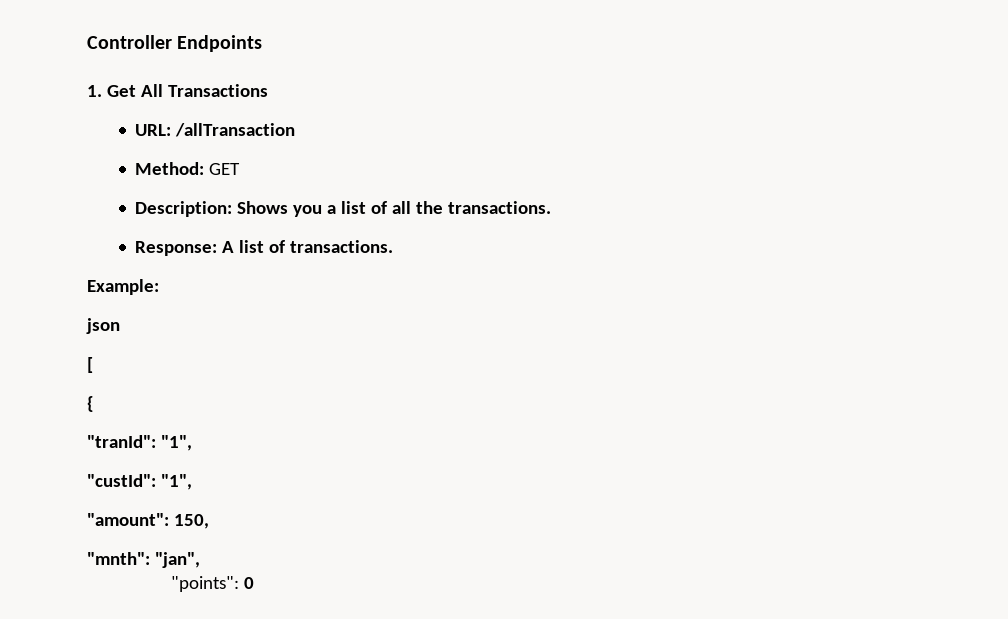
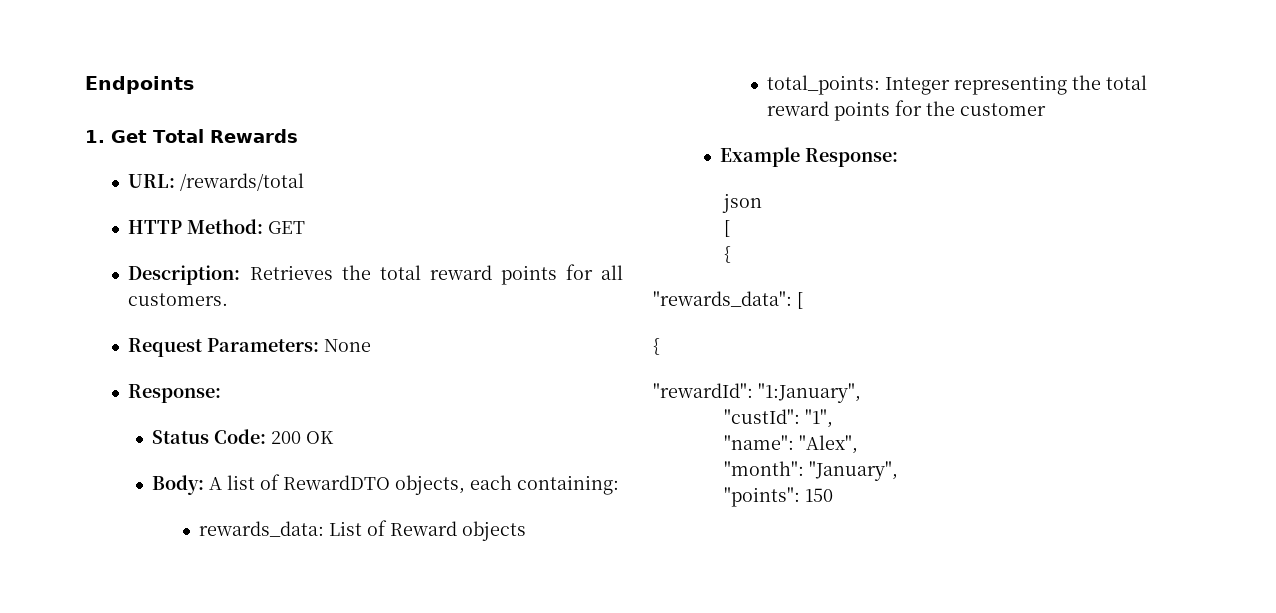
[87,35,172,49] Controller -> (85, 85) none
[140,84,268,97] All Transactions -> [153,129,298,143] Total Rewards
[175,123,296,137] /allTransaction // -> [180,173,305,191] [128,220,183,234] /rewards/total // HTTP
[237,201,552,217] [135,240,394,256] [87,279,159,295] [86,318,120,334] [87,357,93,373] [87,396,94,412] [87,435,192,451] [87,474,192,490] [87,513,209,529] [87,552,200,568] Shows you a list of all the transactions. // Response: A list of transactions. // Example: // json // [ // { // "tranId": "1", // "custId": "1", // "amount": 150, // "mnth": "jan", -> [249,264,624,285] [128,293,229,306] [128,338,372,357] [128,384,222,403] [152,429,335,444] [152,474,620,495] [199,520,527,541] [767,75,1148,95] [767,100,1047,121] [720,147,899,167] [721,193,762,213] [723,220,730,237] [723,246,731,263] [653,291,803,309] [653,338,660,355] [653,383,861,403] [723,409,833,428] [723,435,858,454] [723,461,898,481] Retrieves the total reward points for all customers. // Request Parameters: None // Response: // Status Code: 200 OK // Body: A list of RewardDTO objects, each containing: // rewards_data: List of Reward objects // total_points: Integer representing the total reward points for the customer // Example Response: // json // [ // { // "rewards_data": [ // { // "rewardId": "1:January", // "custId": "1", // "name": "Alex", // "month": "January",
[244,577,255,589] 0 -> [804,488,833,502] 150

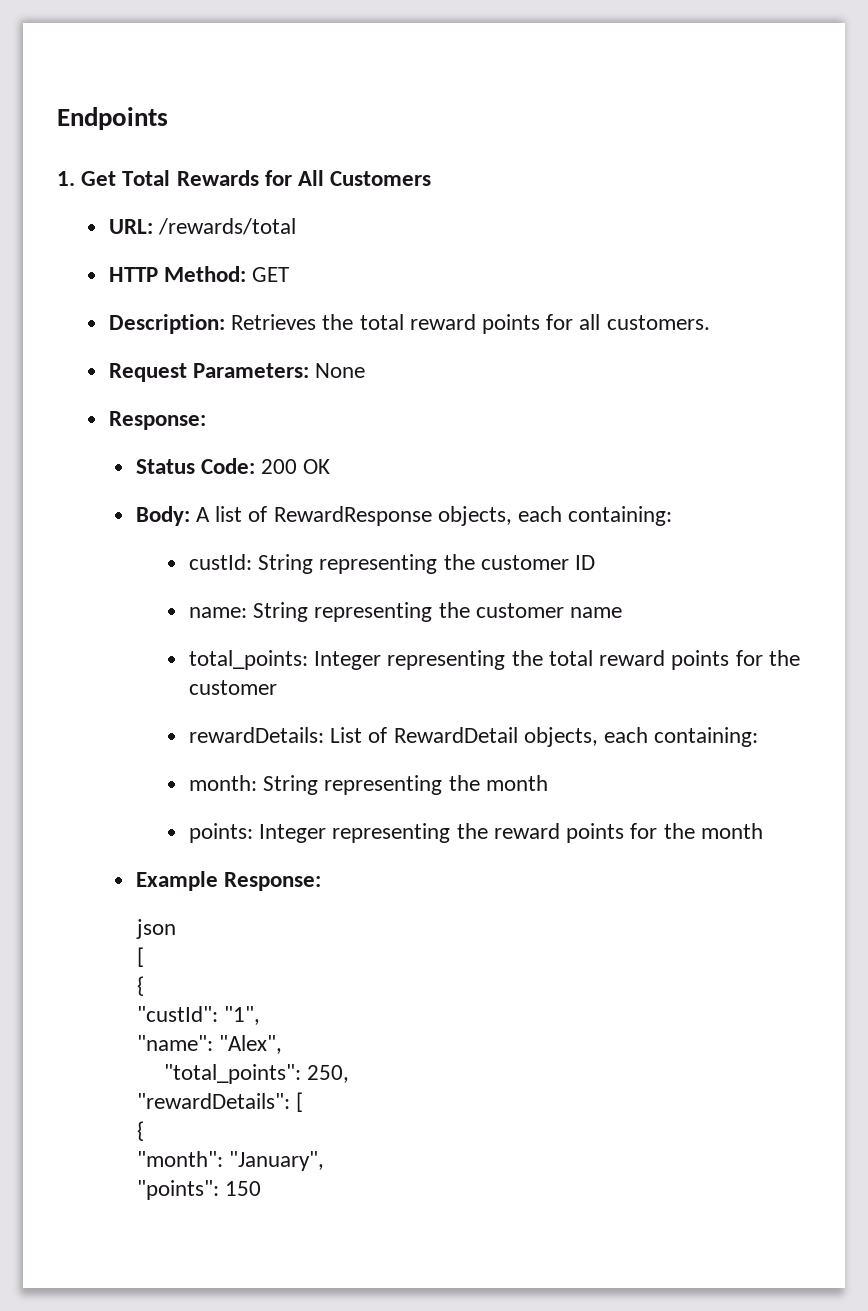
(298, 136) none -> [264,170,432,186] for All Customers
[283,475,620,495] [199,520,527,541] RewardDTO objects, each containing: // rewards_data: List of Reward objects -> [273,506,673,526] [189,554,596,574] [189,602,623,622] RewardResponse objects, each containing: // custId: String representing the customer ID // name: String representing the customer name
(1047, 109) none -> [189,727,759,747] [189,775,548,795] [189,823,763,843] // rewardDetails: List of RewardDetail objects, each containing: // month: String representing the month // points: Integer representing the reward points for the month
[653,291,803,309] [653,338,660,355] [653,383,861,403] // "rewards_data": [ // { // "rewardId": "1:January", -> (145, 986) none
(858, 444) none -> [163,1064,349,1084] [137,1092,304,1112] [137,1121,145,1141] // "total_points": 250, // "rewardDetails": [ // {

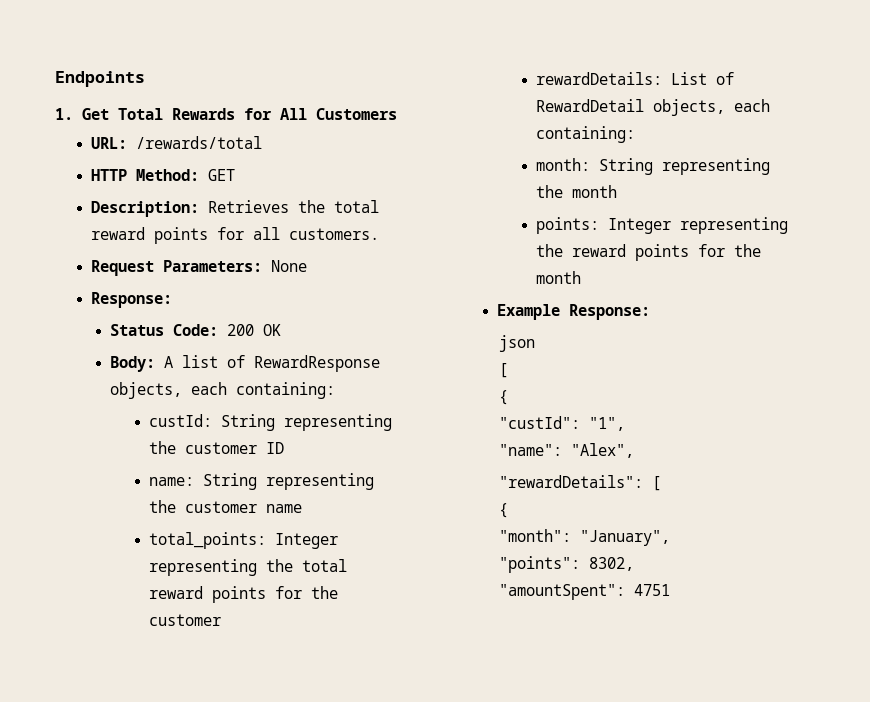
[163,1064,349,1084] // "total_points": 250, -> (635, 450) none
[225,1181,262,1196] 150 -> [589,557,635,571] [499,584,671,600] 8302, // "amountSpent": 4751

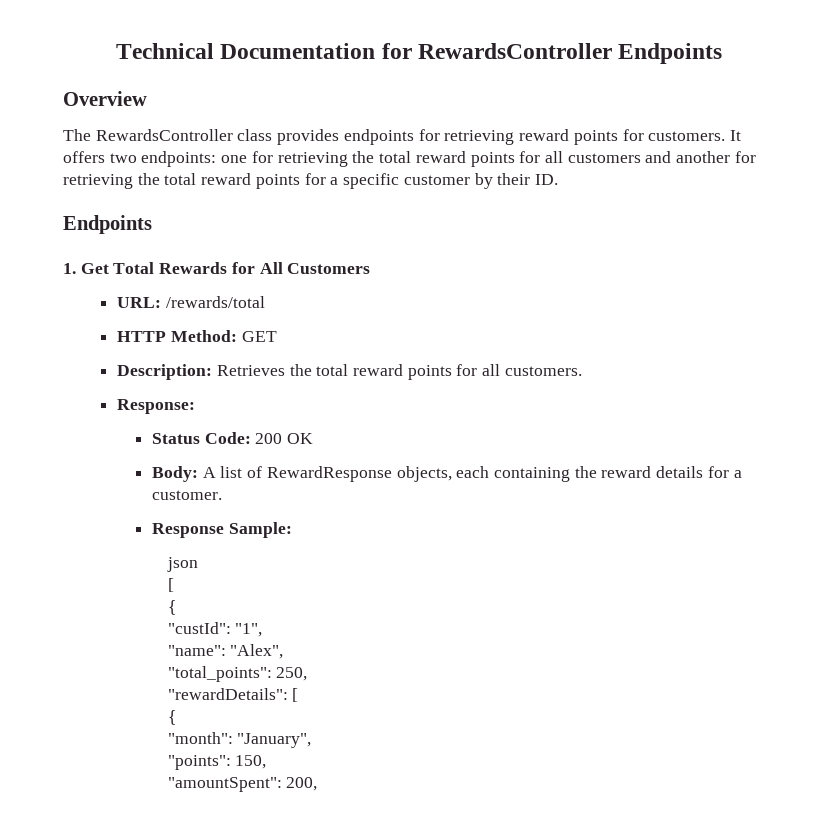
(55, 79) none -> [115,43,723,64] [63,91,147,106] [63,129,741,145] [63,151,756,167] [63,173,558,189] Technical Documentation for RewardsController Endpoints // Overview // The RewardsController class provides endpoints for retrieving reward points for customers. It offers two endpoints: one for retrieving the total reward points for all customers and another for retrieving the total reward points for a specific customer by their ID. //
[91,260,308,276] // Request Parameters: None -> (582, 371) none
[236,382,336,399] [148,414,392,431] [148,441,284,454] [148,473,374,490] [148,500,302,513] [148,532,338,549] [148,559,347,576] [148,586,338,603] [148,614,221,626] [535,72,734,85] [535,99,770,116] [535,126,635,143] [535,158,770,175] [535,185,617,198] [535,217,788,234] [535,244,761,261] [535,271,581,284] [497,304,651,320] containing: // custId: String representing the customer ID // name: String representing the customer name // total_points: Integer representing the total reward points for the customer // rewardDetails: List of RewardDetail objects, each containing: // month: String representing the month // points: Integer representing the reward points for the month // Example Response: -> [494,466,742,482] [151,490,222,500] [151,522,292,538] containing the reward details for a customer. // Response Sample:
(635, 450) none -> [167,666,308,682] // "total_points": 250,
[589,557,635,571] 8302, -> [235,755,267,769] 150,
[634,584,671,596] 4751 -> [286,777,318,791] 200,

